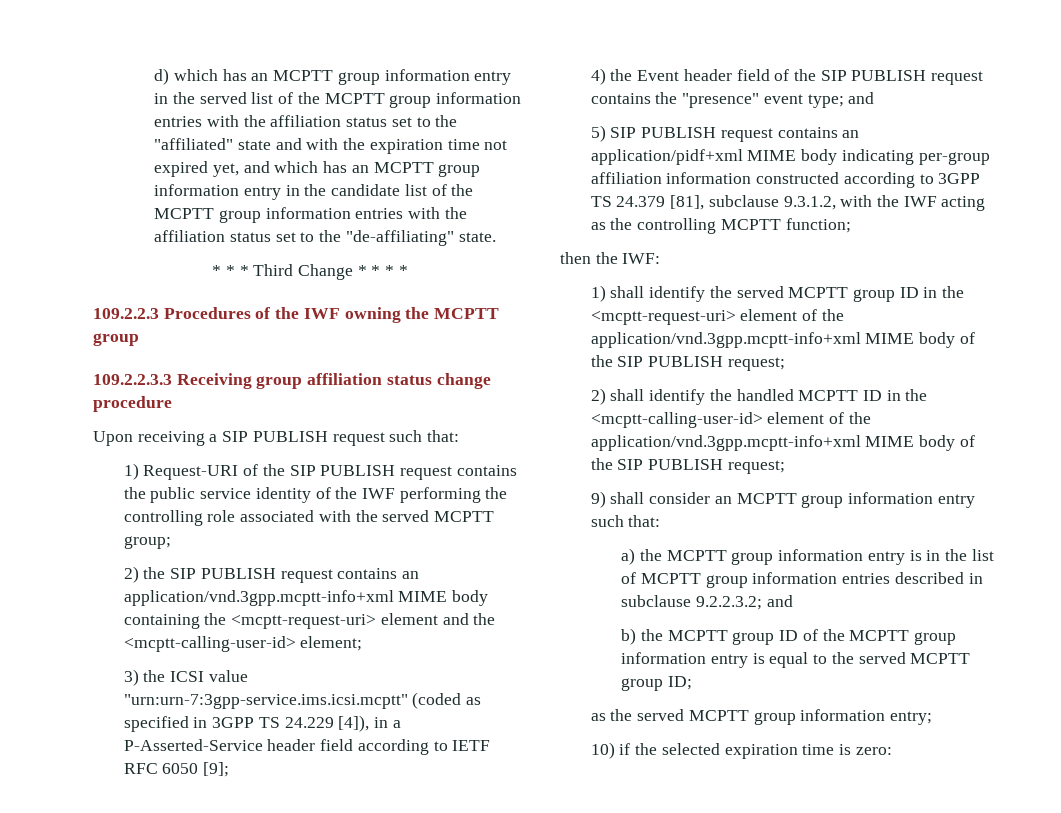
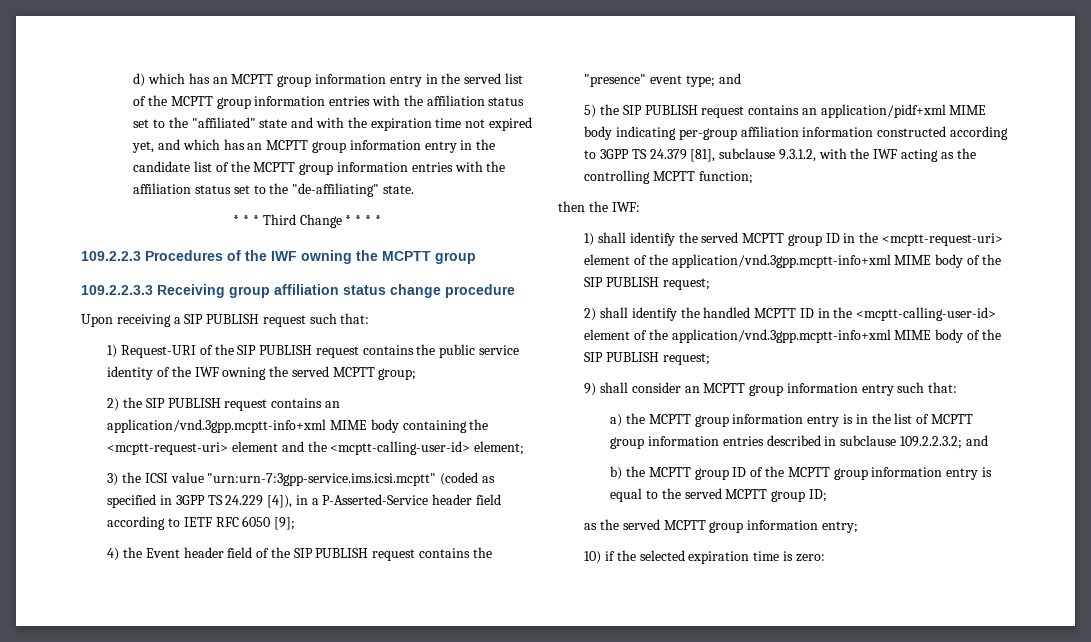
[399,487,508,503] [123,510,351,526] performing the controlling role associated with -> [222,367,267,380] owning
(606, 133) none -> [599,104,619,115] the
[695,596,762,610] 9.2.2.3.2; -> [899,436,962,449] 109.2.2.3.2;

